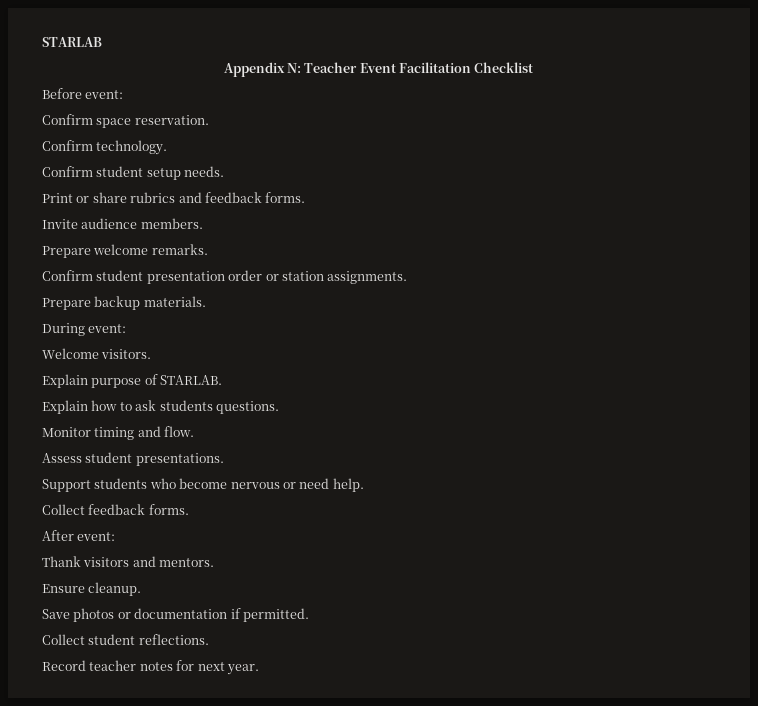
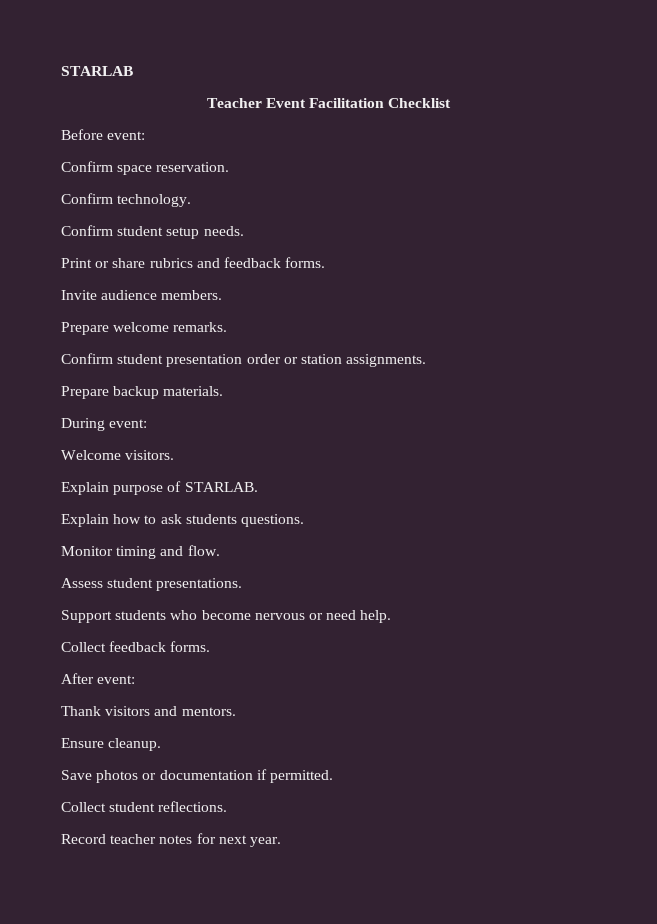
[223,62,301,77] Appendix N: -> (133, 71) none

